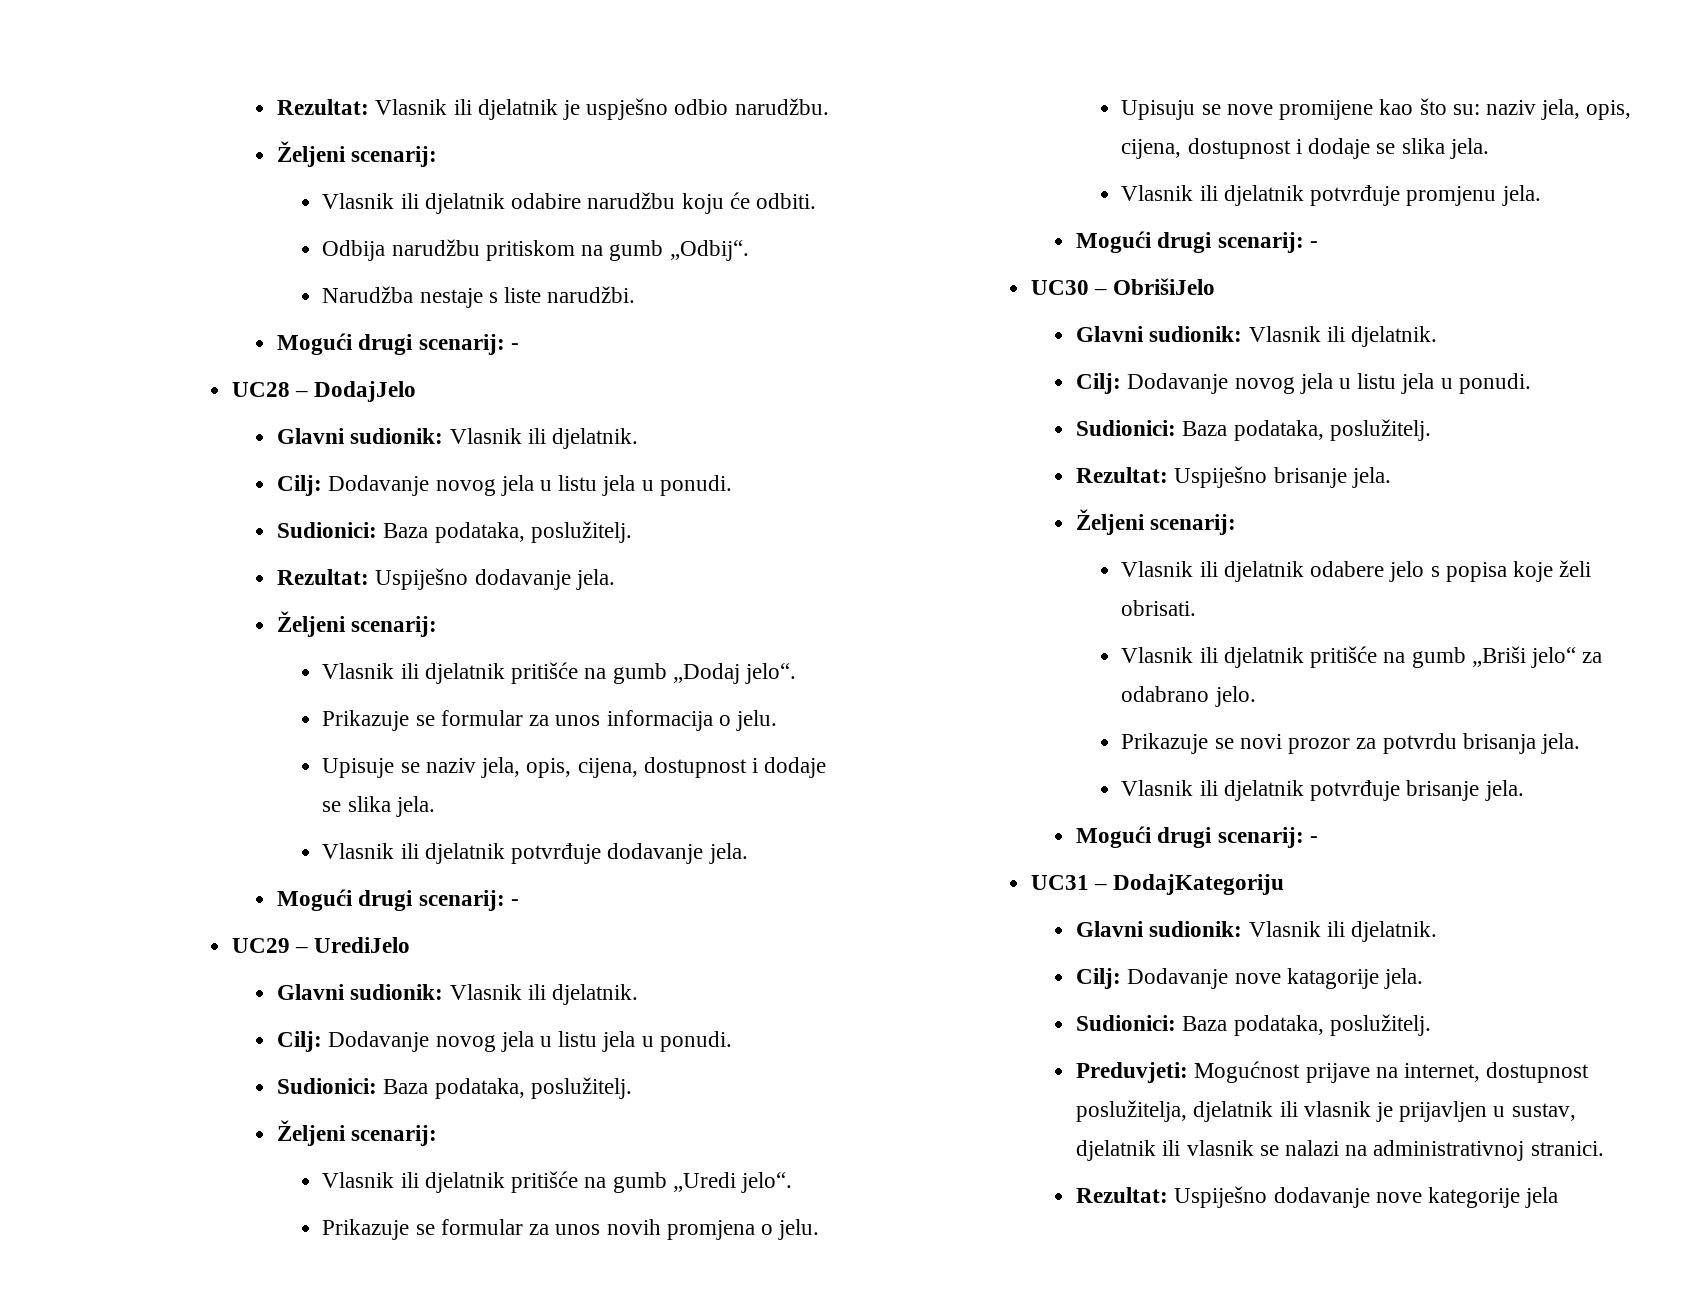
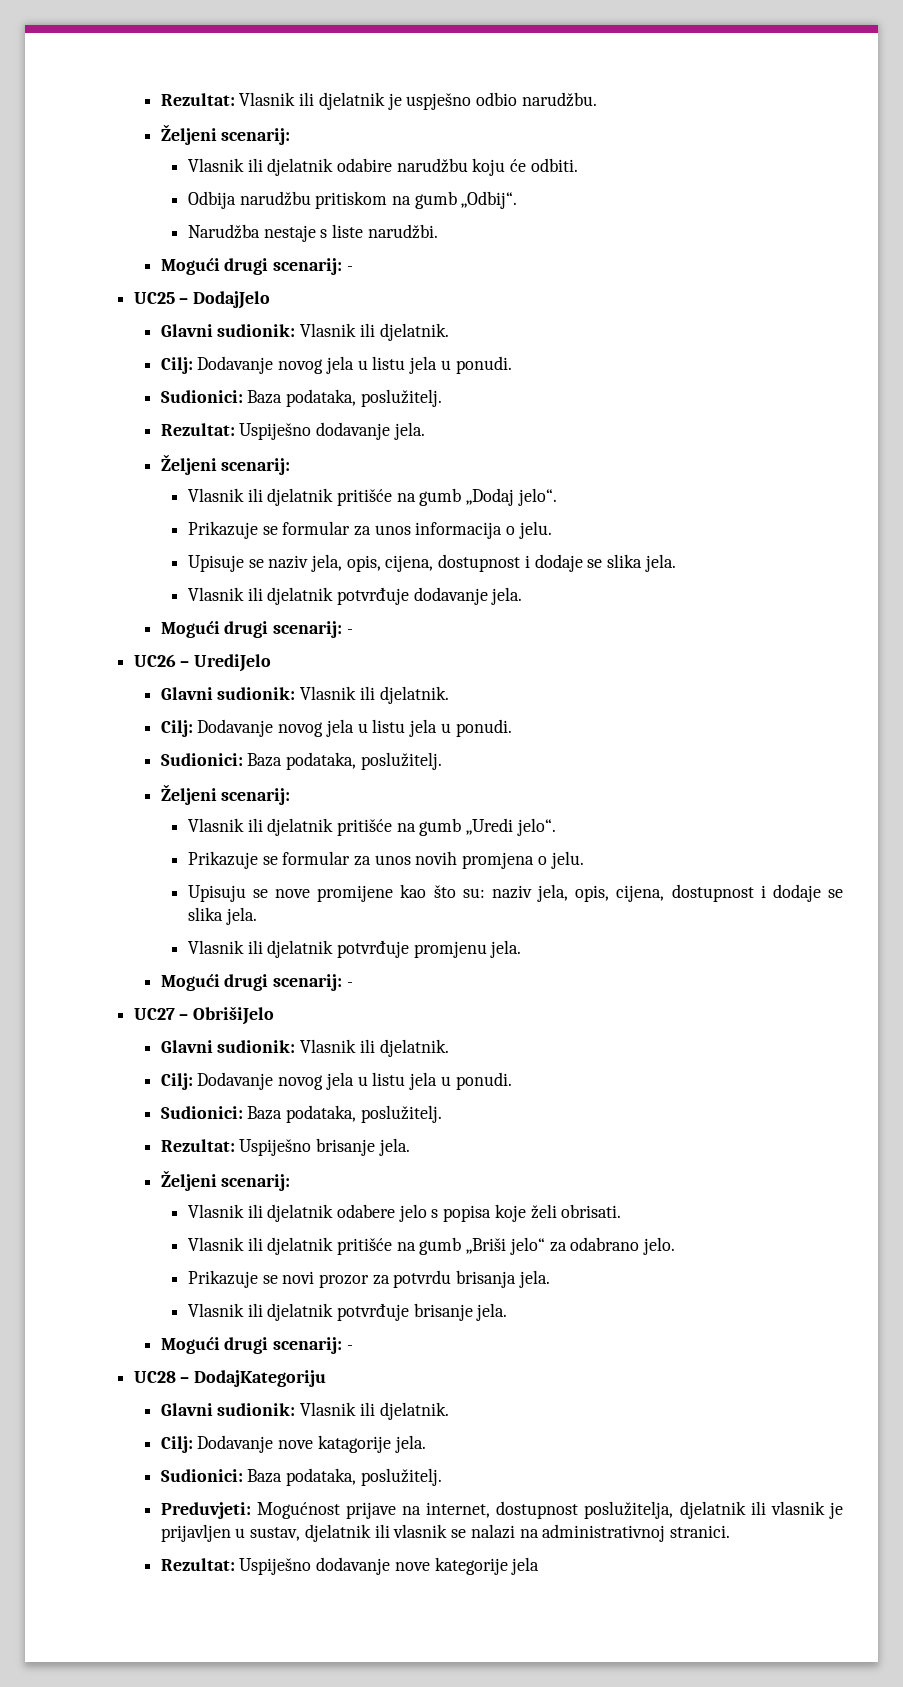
[231,382,290,397] UC28 -> [133,292,175,304] UC25
[231,938,290,953] UC29 -> [133,654,176,667] UC26
[1030,280,1089,295] UC30 -> [133,1008,175,1020] UC27
[1030,875,1089,890] UC31 -> [133,1371,176,1383] UC28

